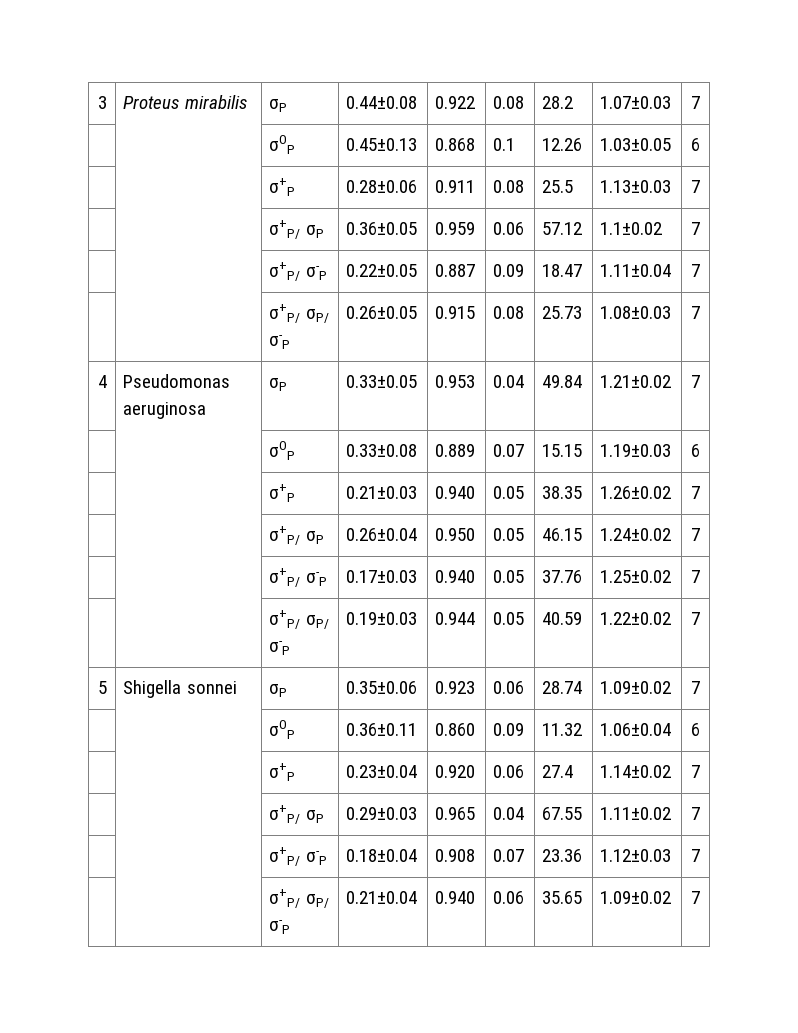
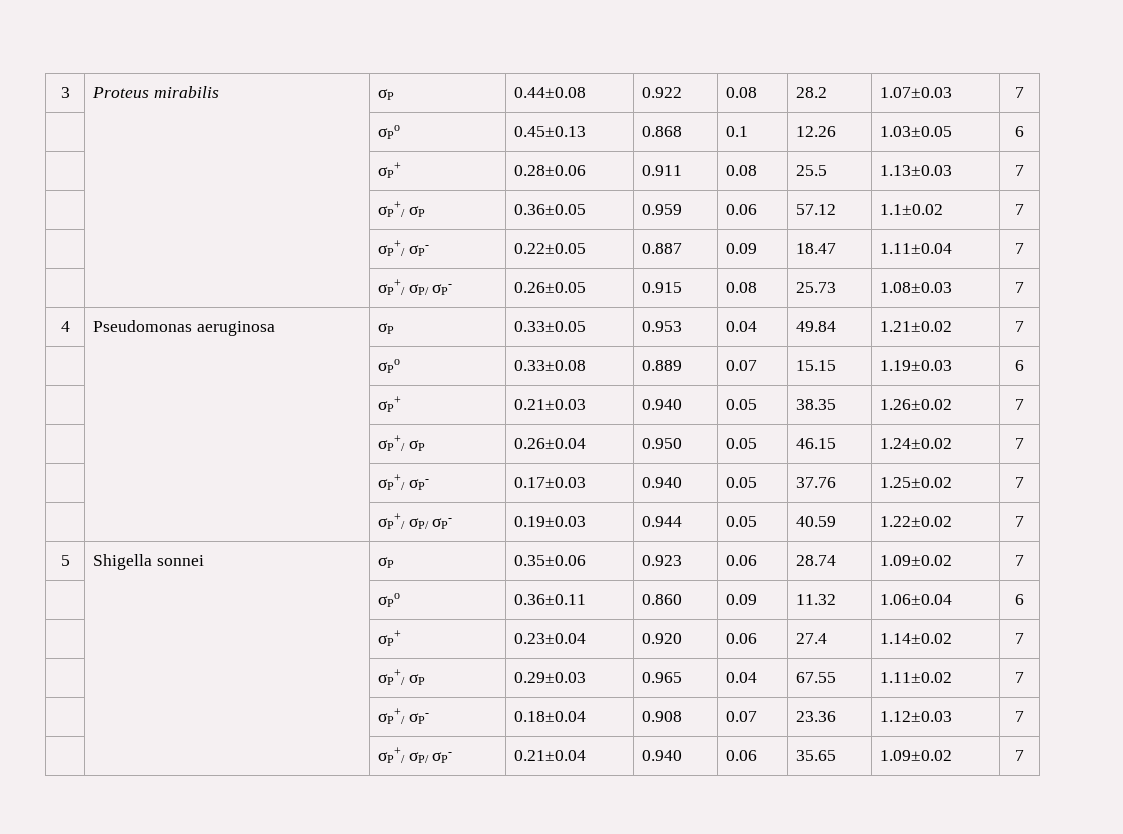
[269,135,296,154] σOP -> [378,125,401,139] σPo
[269,178,296,196] σ+P -> [378,162,402,178] σP+
[269,220,301,239] σ+P/ -> [378,201,406,217] σP+/
[269,262,327,281] σ+P/ σ-P -> [378,240,429,256] σP+/ σP-
[269,304,329,323] [269,335,291,349] σ+P/ σP/ σ-P -> [378,279,453,295] σP+/ σP/ σP-
[269,441,296,460] σOP -> [378,359,401,373] σPo
[269,484,296,502] σ+P -> [378,396,402,412] σP+
[269,526,301,545] σ+P/ -> [378,435,406,451] σP+/
[269,568,327,587] σ+P/ σ-P -> [378,474,429,490] σP+/ σP-
[269,610,329,629] [269,641,291,655] σ+P/ σP/ σ-P -> [378,513,453,529] σP+/ σP/ σP-
[269,720,296,739] σOP -> [378,593,401,607] σPo
[269,763,296,781] σ+P -> [378,630,402,646] σP+
[269,805,301,824] σ+P/ -> [378,669,406,685] σP+/
[269,847,327,866] σ+P/ σ-P -> [378,708,429,724] σP+/ σP-
[269,889,329,908] [269,920,291,934] σ+P/ σP/ σ-P -> [378,747,453,763] σP+/ σP/ σP-

